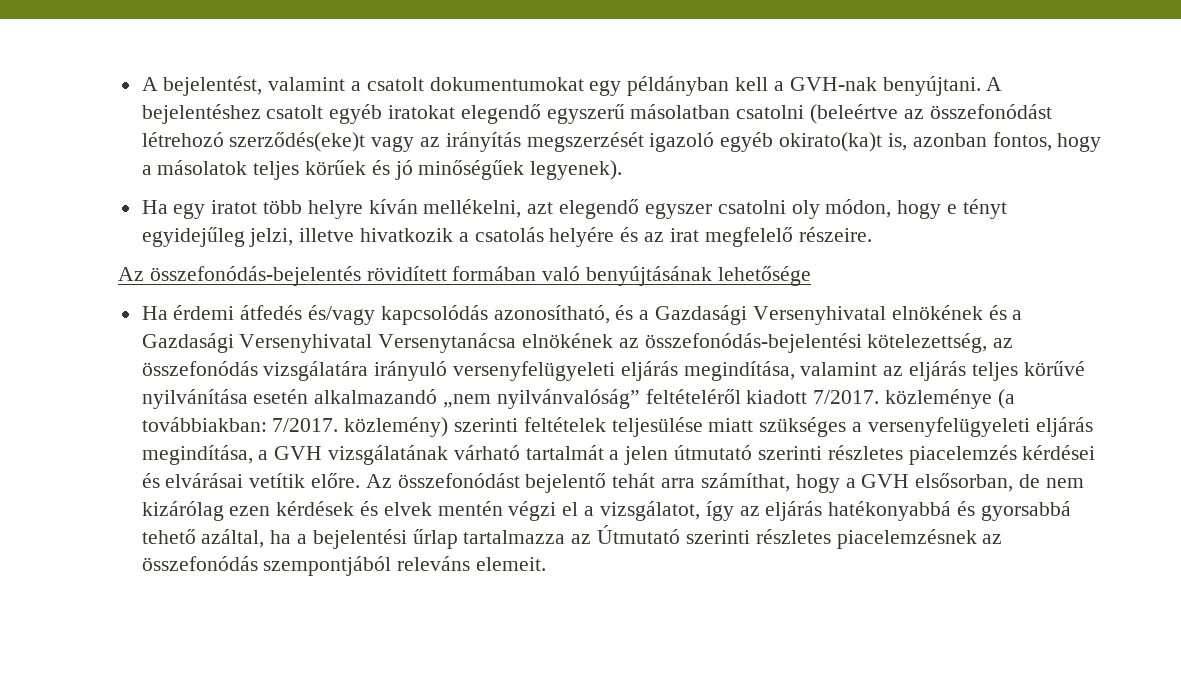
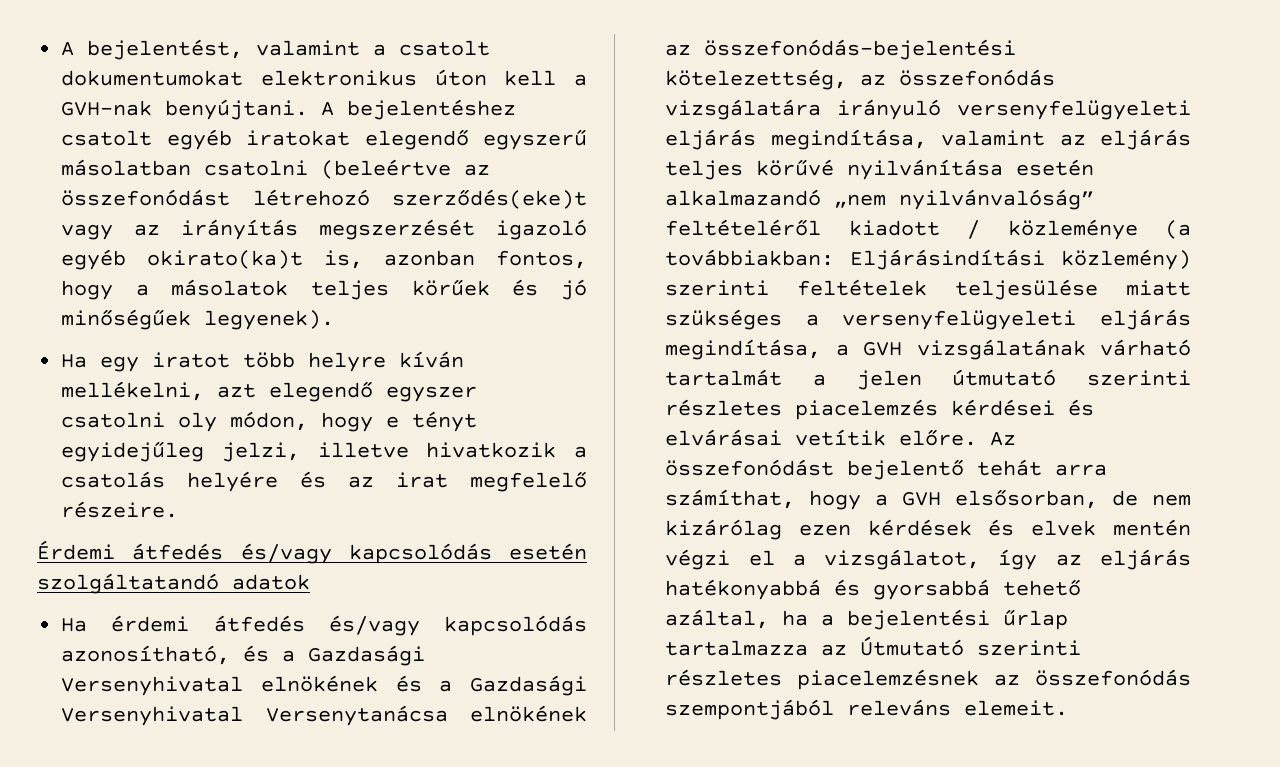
[589,76,730,96] egy példányban -> [260,69,487,86] elektronikus úton
[118,266,811,286] Az összefonódás-bejelentés rövidített formában való benyújtásának lehetősége -> [37,540,587,564] [37,573,310,594] Érdemi átfedés és/vagy kapcsolódás esetén szolgáltatandó adatok
[813,390,880,404] 7/2017. -> [967,220,981,239] /
[272,418,339,432] 7/2017. -> [850,249,1046,270] Eljárásindítási

